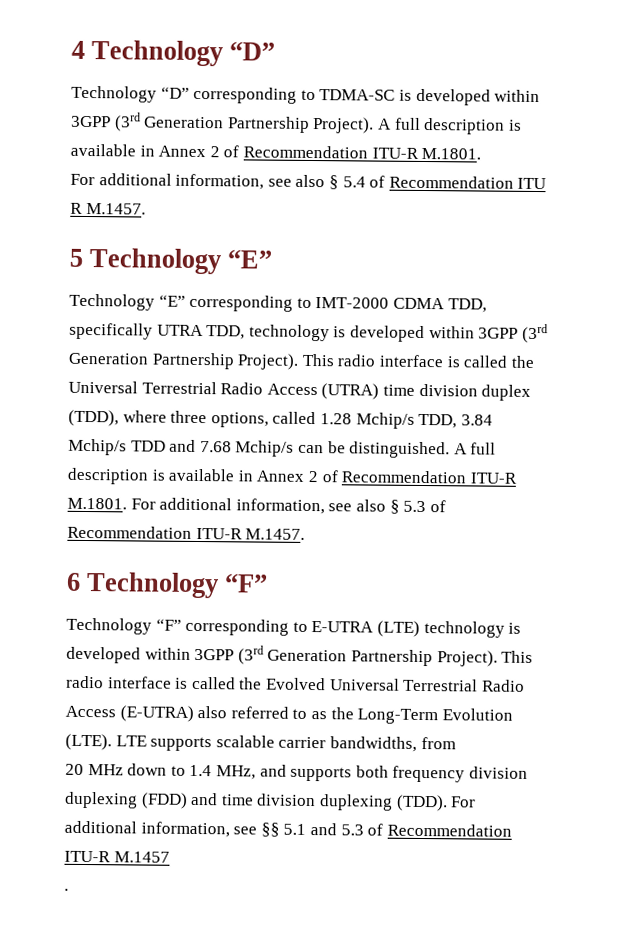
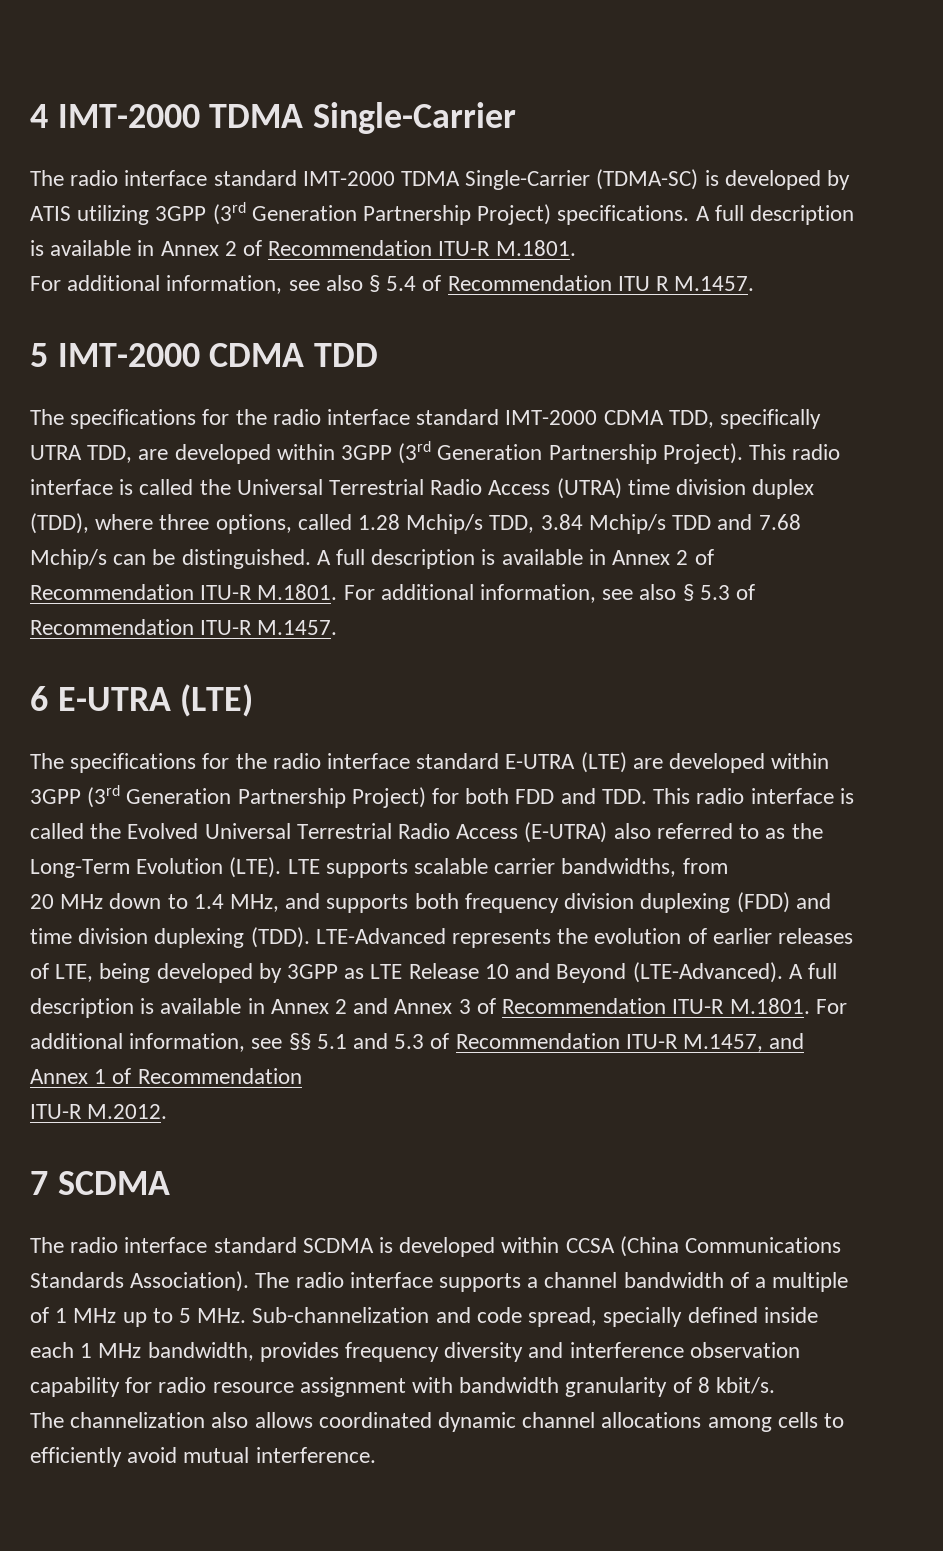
[91,40,276,67] [71,85,541,106] [71,112,375,134] Technology “D” // Technology “D” corresponding to TDMA-SC is developed within 3GPP (3rd Generation Partnership Project). -> [57,102,517,134] [30,169,851,190] [30,202,690,225] IMT-2000 TDMA Single-Carrier // The radio interface standard IMT-2000 TDMA Single-Carrier (TDMA-SC) is developed by ATIS utilizing 3GPP (3rd Generation Partnership Project) specifications.
[89,248,273,275] [69,293,312,312] Technology “E” // Technology “E” corresponding to -> [57,343,379,367] [30,409,500,429] IMT-2000 CDMA TDD // The specifications for the radio interface standard
[248,324,347,342] technology is -> [138,449,169,460] are
[86,572,269,599] [66,617,522,638] [66,645,498,667] Technology “F” // Technology “F” corresponding to E-UTRA (LTE) technology is developed within 3GPP (3rd Generation Partnership Project). -> [57,684,254,717] [30,752,830,773] [30,785,647,808] E-UTRA (LTE) // The specifications for the radio interface standard E-UTRA (LTE) are developed within 3GPP (3rd Generation Partnership Project) for both FDD and TDD.
(448, 803) none -> [315,928,854,948] [30,962,837,983] [30,998,810,1018] LTE-Advanced represents the evolution of earlier releases of LTE, being developed by 3GPP as LTE Release 10 and Beyond (LTE-Advanced). A full description is available in Annex 2 and Annex 3 of Recommendation ITU-R M.1801.
[113,851,170,863] [64,888,69,891] M.1457 // . -> [683,1033,805,1052] [30,1068,302,1084] [30,1104,168,1119] [30,1171,170,1195] [30,1236,842,1257] [30,1271,849,1292] [30,1307,818,1327] [30,1342,800,1362] [30,1377,776,1397] [30,1412,845,1432] [30,1447,376,1467] M.1457, and Annex 1 of Recommendation // ITU-R M.2012. // 7 SCDMA // The radio interface standard SCDMA is developed within CCSA (China Communications Standards Association). The radio interface supports a channel bandwidth of a multiple of 1 MHz up to 5 MHz. Sub-channelization and code spread, specially defined inside each 1 MHz bandwidth, provides frequency diversity and interference observation capability for radio resource assignment with bandwidth granularity of 8 kbit/s. // The channelization also allows coordinated dynamic channel allocations among cells to efficiently avoid mutual interference.

